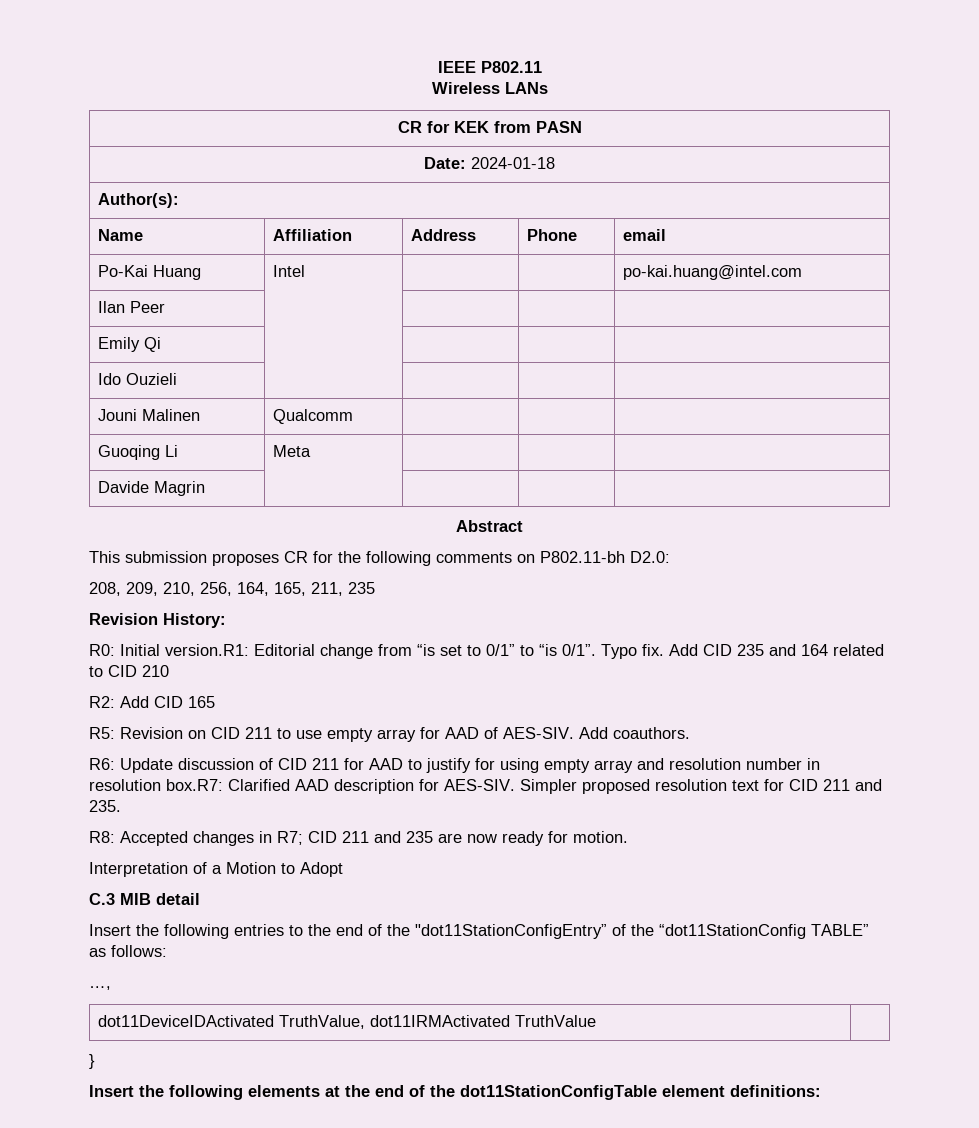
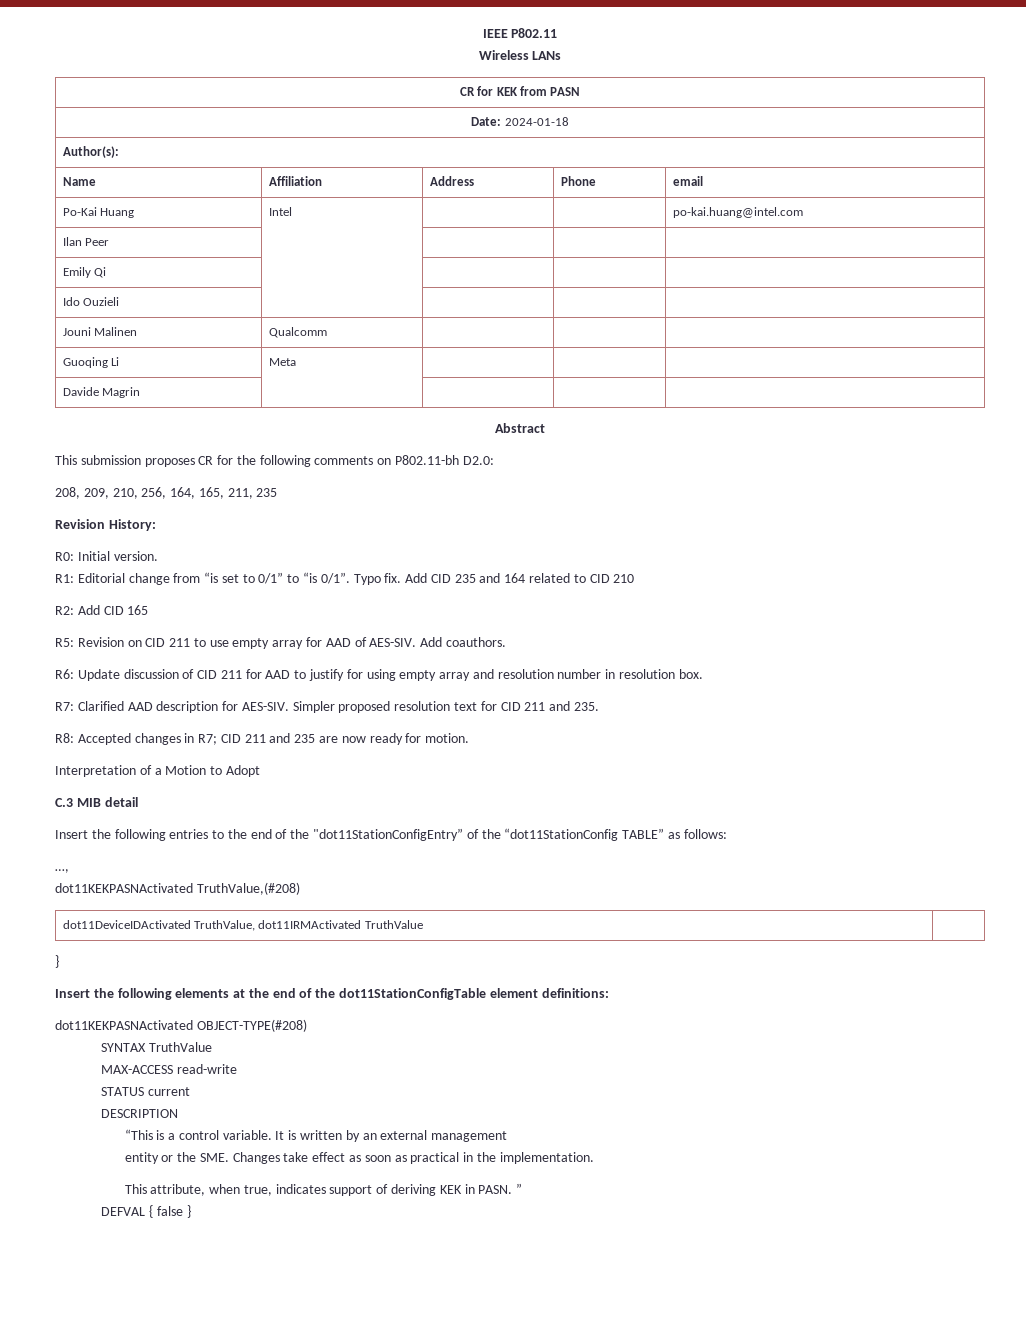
[165,644,249,656] version.R1: -> [113,551,158,561] [55,574,74,583] version. // R1:
[166,779,223,791] box.R7: -> [678,669,703,679] [55,702,74,711] box. // R7:
(111, 988) none -> [55,882,300,895] // dot11KEKPASNActivated TruthValue,(#208)
(821, 1091) none -> [55,1019,307,1032] [101,1042,213,1052] [101,1064,238,1074] [101,1087,191,1096] [101,1109,179,1118] [124,1129,508,1142] [124,1152,594,1164] [124,1183,523,1196] [101,1205,191,1218] // dot11KEKPASNActivated OBJECT-TYPE(#208) // SYNTAX TruthValue // MAX-ACCESS read-write // STATUS current // DESCRIPTION // “This is a control variable. It is written by an external management // entity or the SME. Changes take effect as soon as practical in the implementation. // This attribute, when true, indicates support of deriving KEK in PASN. ” // DEFVAL { false }

